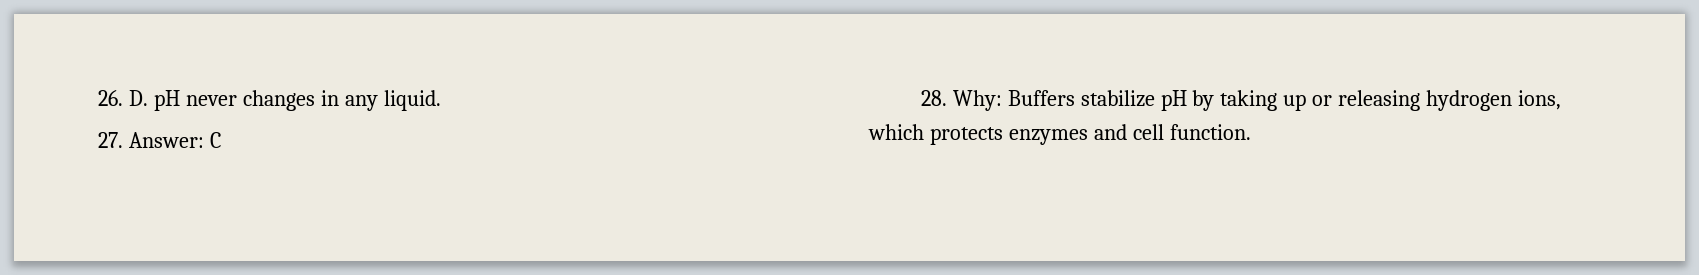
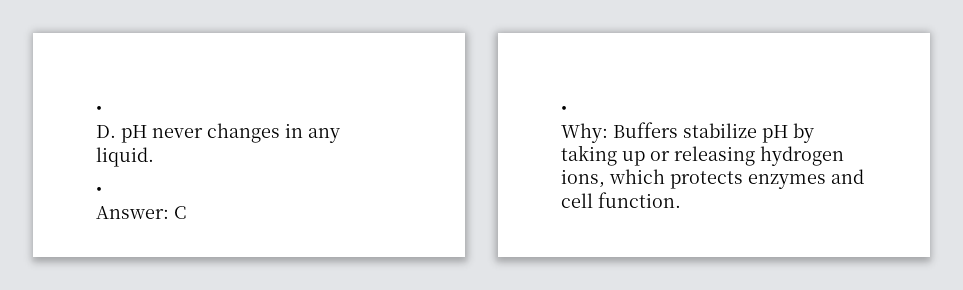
[98,90,123,106] 26. -> [96,106,102,114] • //
[98,132,123,148] 27. -> [96,187,102,195] • //
[920,90,947,106] 28. -> [561,106,567,114] • //

